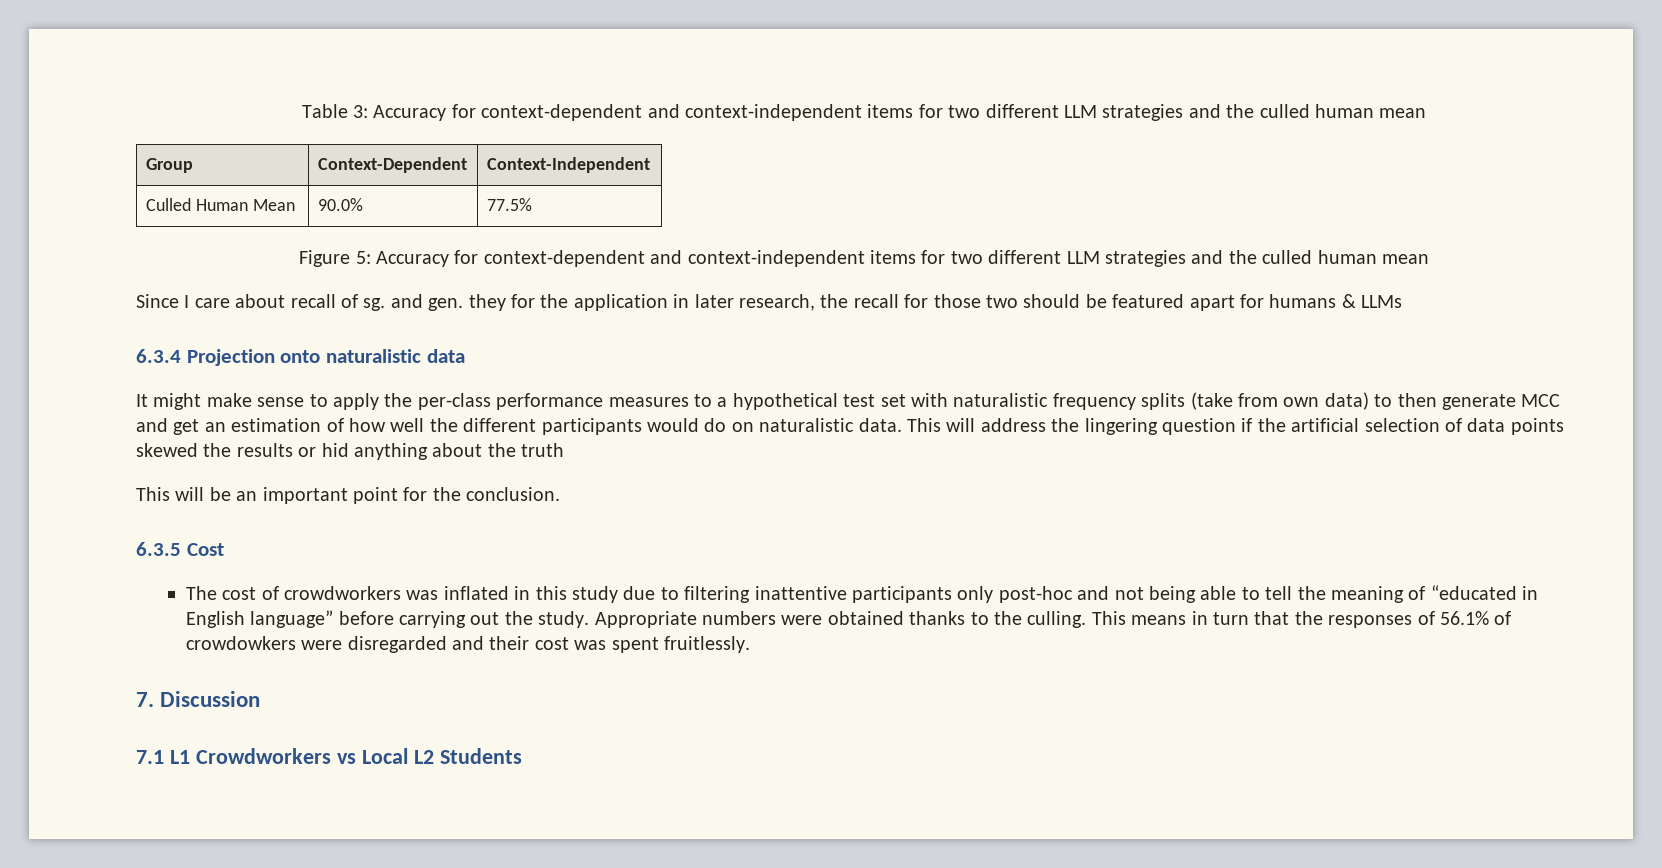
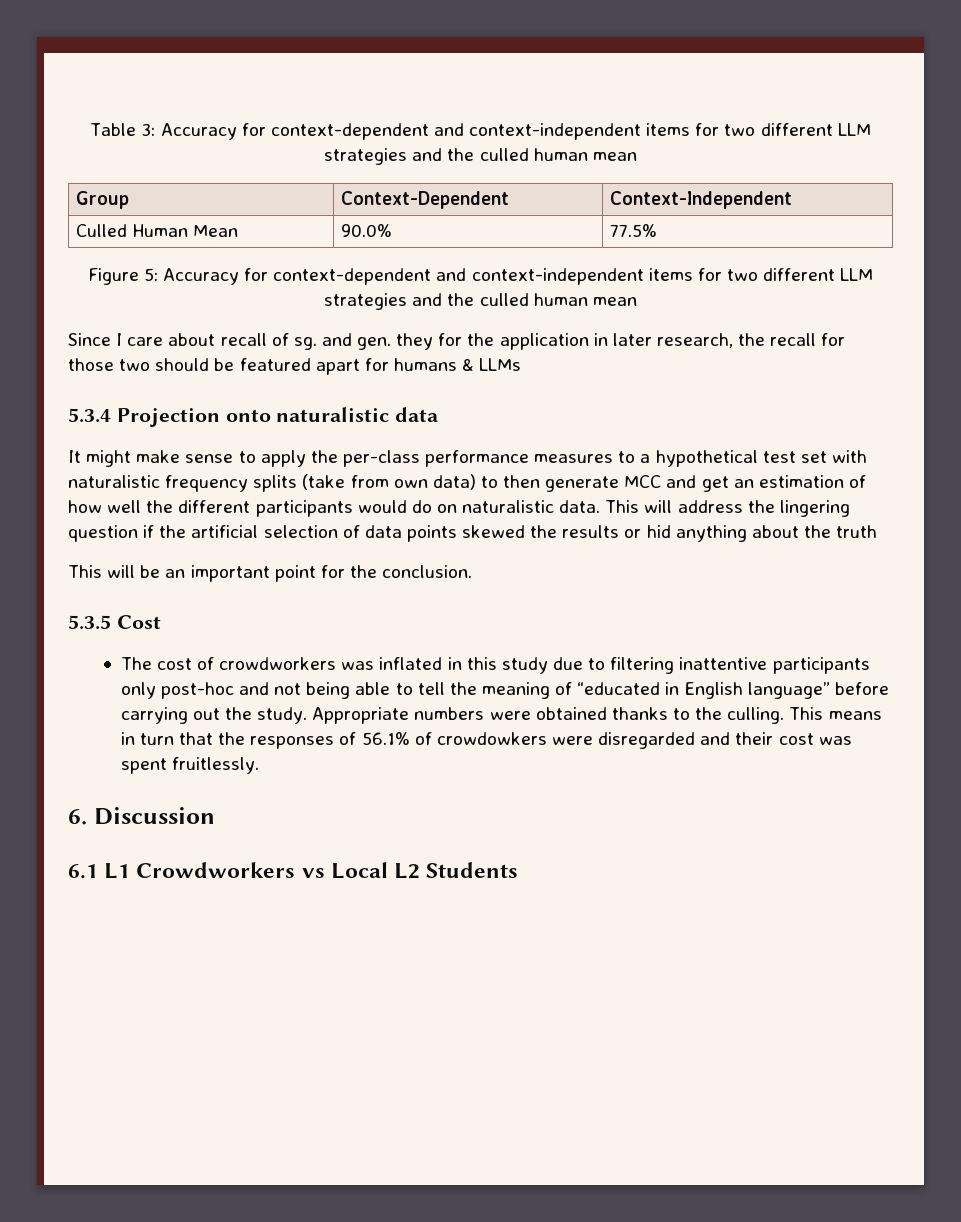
[136,349,181,363] 6.3.4 -> [68,408,111,423] 5.3.4
[136,542,181,556] 6.3.5 -> [68,615,111,630] 5.3.5
[136,692,154,707] 7. -> [68,809,87,825] 6.
[136,750,164,764] 7.1 -> [68,864,98,879] 6.1

